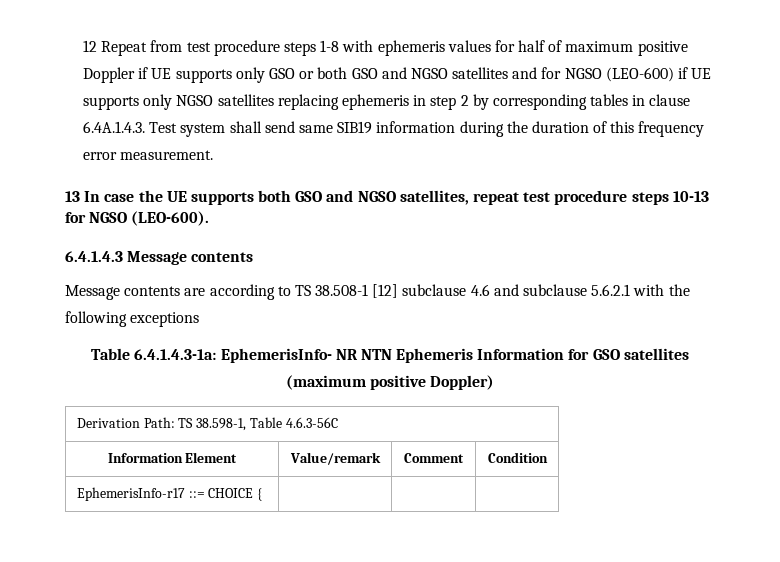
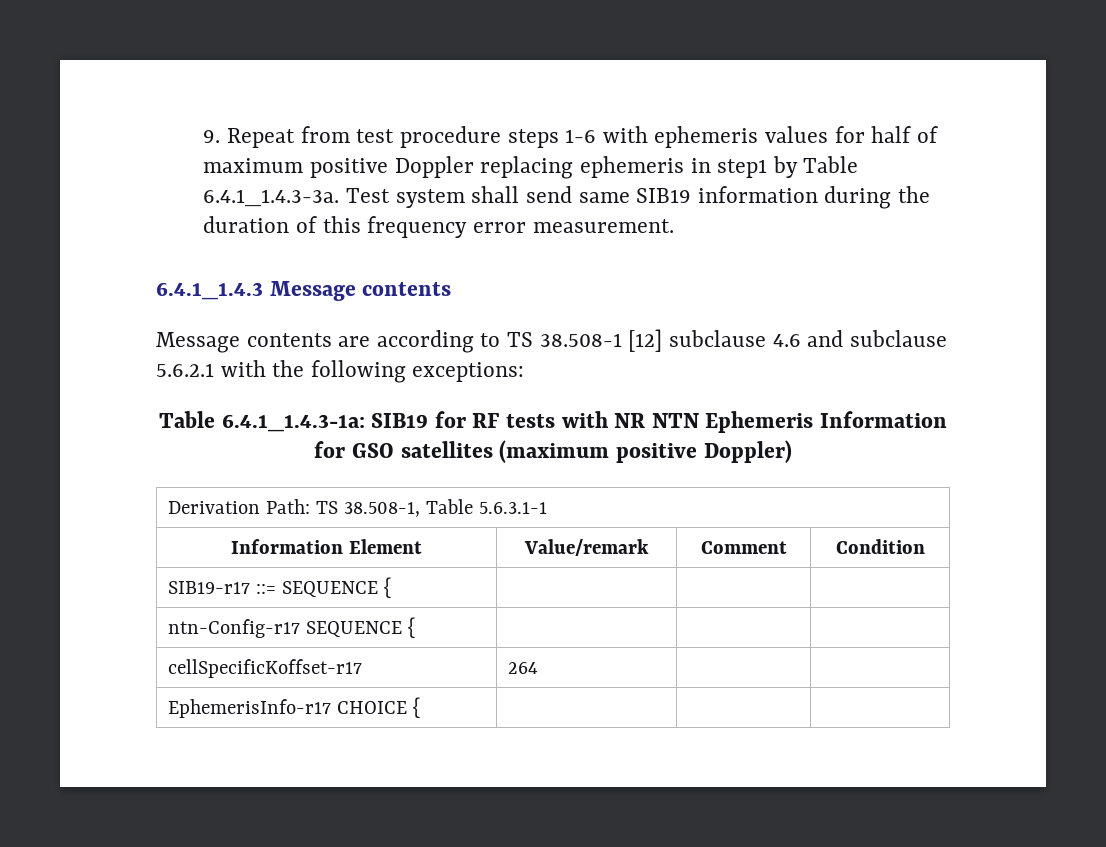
[83,40,98,52] 12 -> [203,130,221,143] 9.
[320,40,340,52] 1-8 -> [565,129,597,143] 1-6
[138,67,712,83] [83,94,691,110] [83,121,146,133] if UE supports only GSO or both GSO and NGSO satellites and for NGSO (LEO-600) if UE supports only NGSO satellites replacing ephemeris in step 2 by corresponding tables in clause 6.4A.1.4.3. -> [480,156,859,179] [203,189,340,207] replacing ephemeris in step1 by Table 6.4.1_1.4.3-3a.
[65,190,709,205] [65,211,210,226] [65,251,123,262] 13 In case the UE supports both GSO and NGSO satellites, repeat test procedure steps 10-13 for NGSO (LEO-600). // 6.4.1.4.3 -> [156,282,263,300] 6.4.1_1.4.3
[130,312,200,327] [91,348,332,363] exceptions // Table 6.4.1.4.3-1a: EphemerisInfo- -> [412,362,525,382] [158,411,608,432] exceptions: // Table 6.4.1_1.4.3-1a: SIB19 for RF tests with
[196,417,338,431] 38.598-1, Table 4.6.3-56C -> [343,499,547,517] 38.508-1, Table 5.6.3.1-1
(548, 457) none -> [167,577,391,598] [167,617,415,638] [167,659,362,678] [507,662,538,674] // SIB19-r17 ::= SEQUENCE { | | | // ntn-Config-r17 SEQUENCE { | | | // cellSpecificKoffset-r17 | 264 | |
[188,491,205,498] ::= -> (331, 708) none

